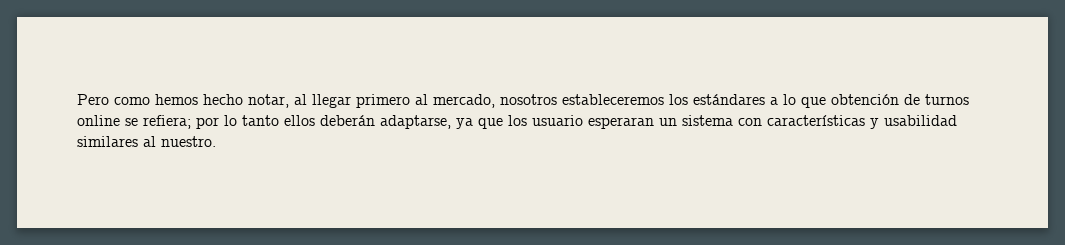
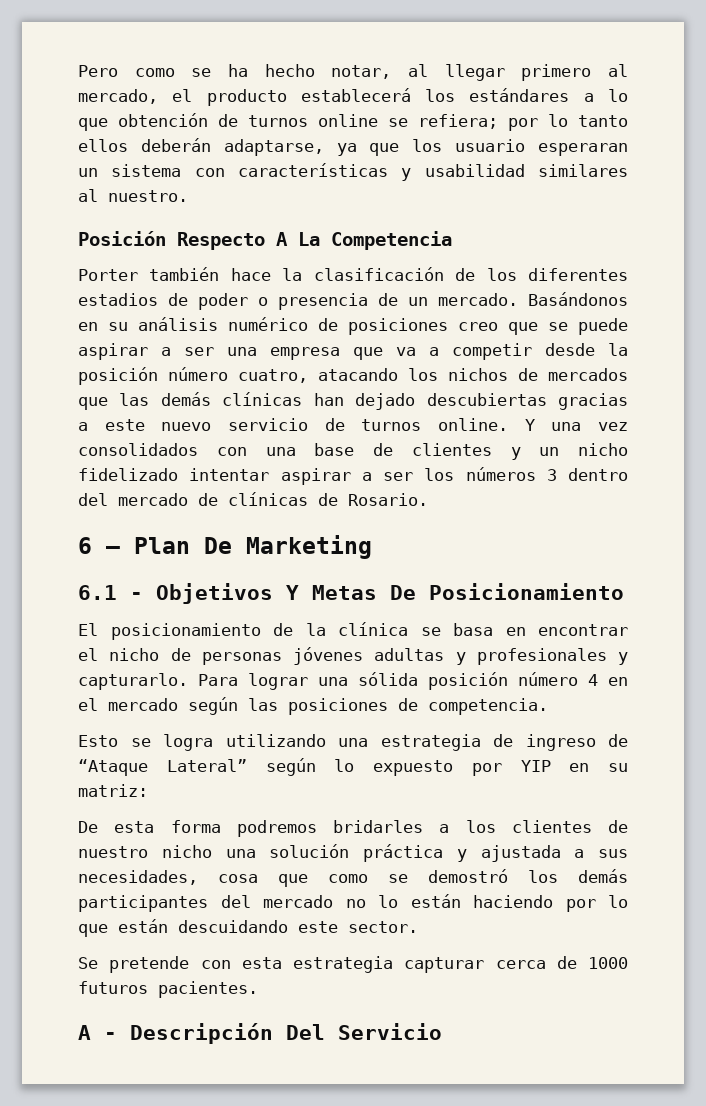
[155,94,198,105] hemos -> [191,64,248,77] se ha
[500,94,664,105] nosotros estableceremos -> [172,88,411,106] el producto establecerá
(216, 141) none -> [78,231,452,250] [78,267,628,281] [78,292,628,310] [78,317,628,335] [78,343,628,360] [78,367,628,385] [78,392,628,410] [78,418,628,431] [78,443,628,460] [78,467,628,485] [78,492,428,506] [78,535,372,559] [78,583,624,604] [78,622,628,640] [78,647,628,665] [78,672,628,690] [78,697,548,715] [78,734,628,751] [78,758,628,776] [78,784,148,797] [78,820,628,837] [78,844,628,862] [78,869,628,887] [78,894,628,912] [78,919,418,937] [78,956,628,973] [78,981,258,998] [78,1023,442,1044] // Posición Respecto A La Competencia // Porter también hace la clasificación de los diferentes estadios de poder o presencia de un mercado. Basándonos en su análisis numérico de posiciones creo que se puede aspirar a ser una empresa que va a competir desde la posición número cuatro, atacando los nichos de mercados que las demás clínicas han dejado descubiertas gracias a este nuevo servicio de turnos online. Y una vez consolidados con una base de clientes y un nicho fidelizado intentar aspirar a ser los números 3 dentro del mercado de clínicas de Rosario. // 6 – Plan De Marketing // 6.1 - Objetivos Y Metas De Posicionamiento // El posicionamiento de la clínica se basa en encontrar el nicho de personas jóvenes adultas y profesionales y capturarlo. Para lograr una sólida posición número 4 en el mercado según las posiciones de competencia. // Esto se logra utilizando una estrategia de ingreso de “Ataque Lateral” según lo expuesto por YIP en su matriz: // De esta forma podremos bridarles a los clientes de nuestro nicho una solución práctica y ajustada a sus necesidades, cosa que como se demostró los demás participantes del mercado no lo están haciendo por lo que están descuidando este sector. // Se pretende con esta estrategia capturar cerca de 1000 futuros pacientes. // A - Descripción Del Servicio

